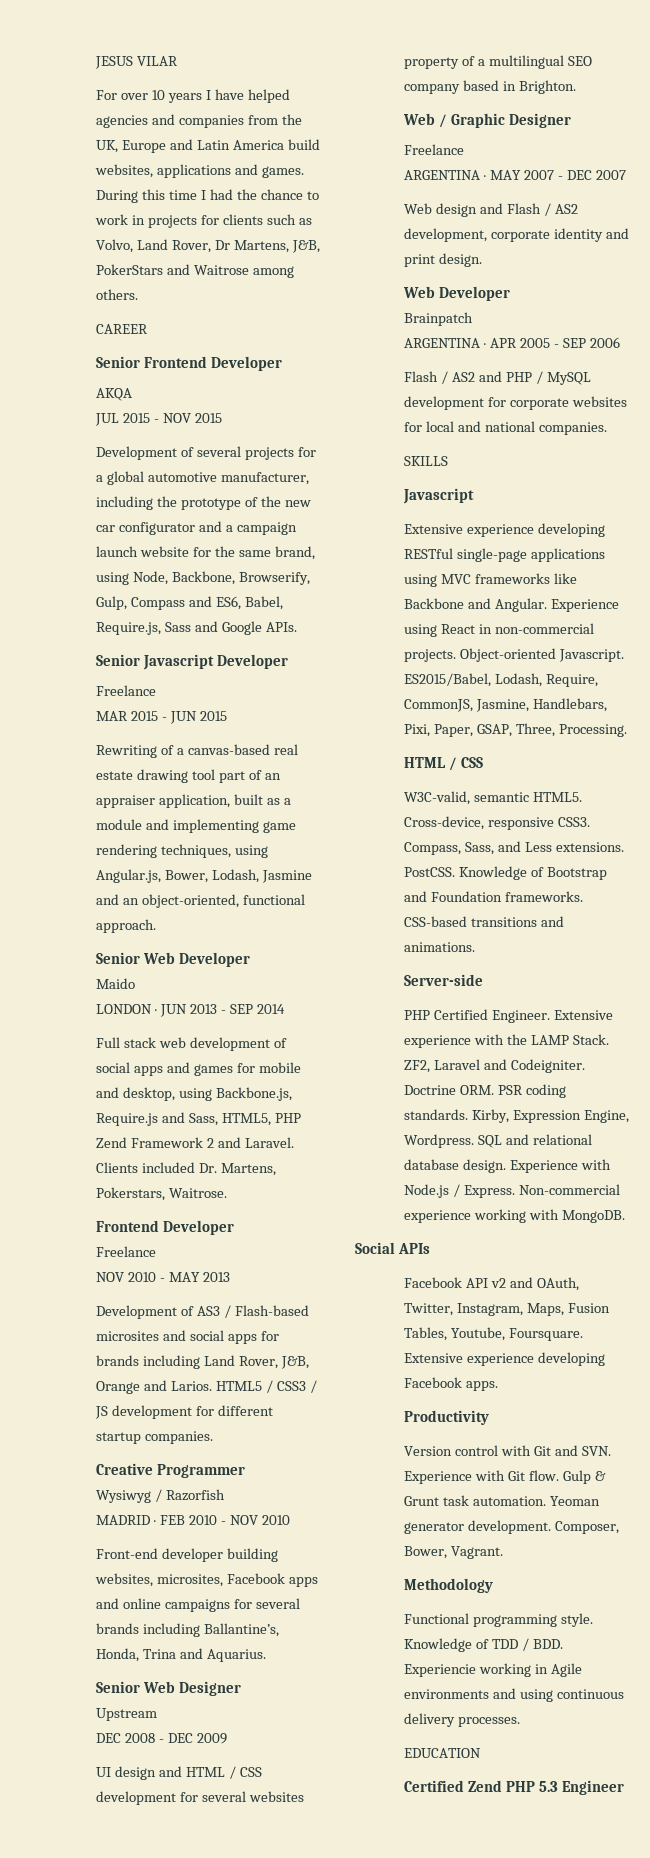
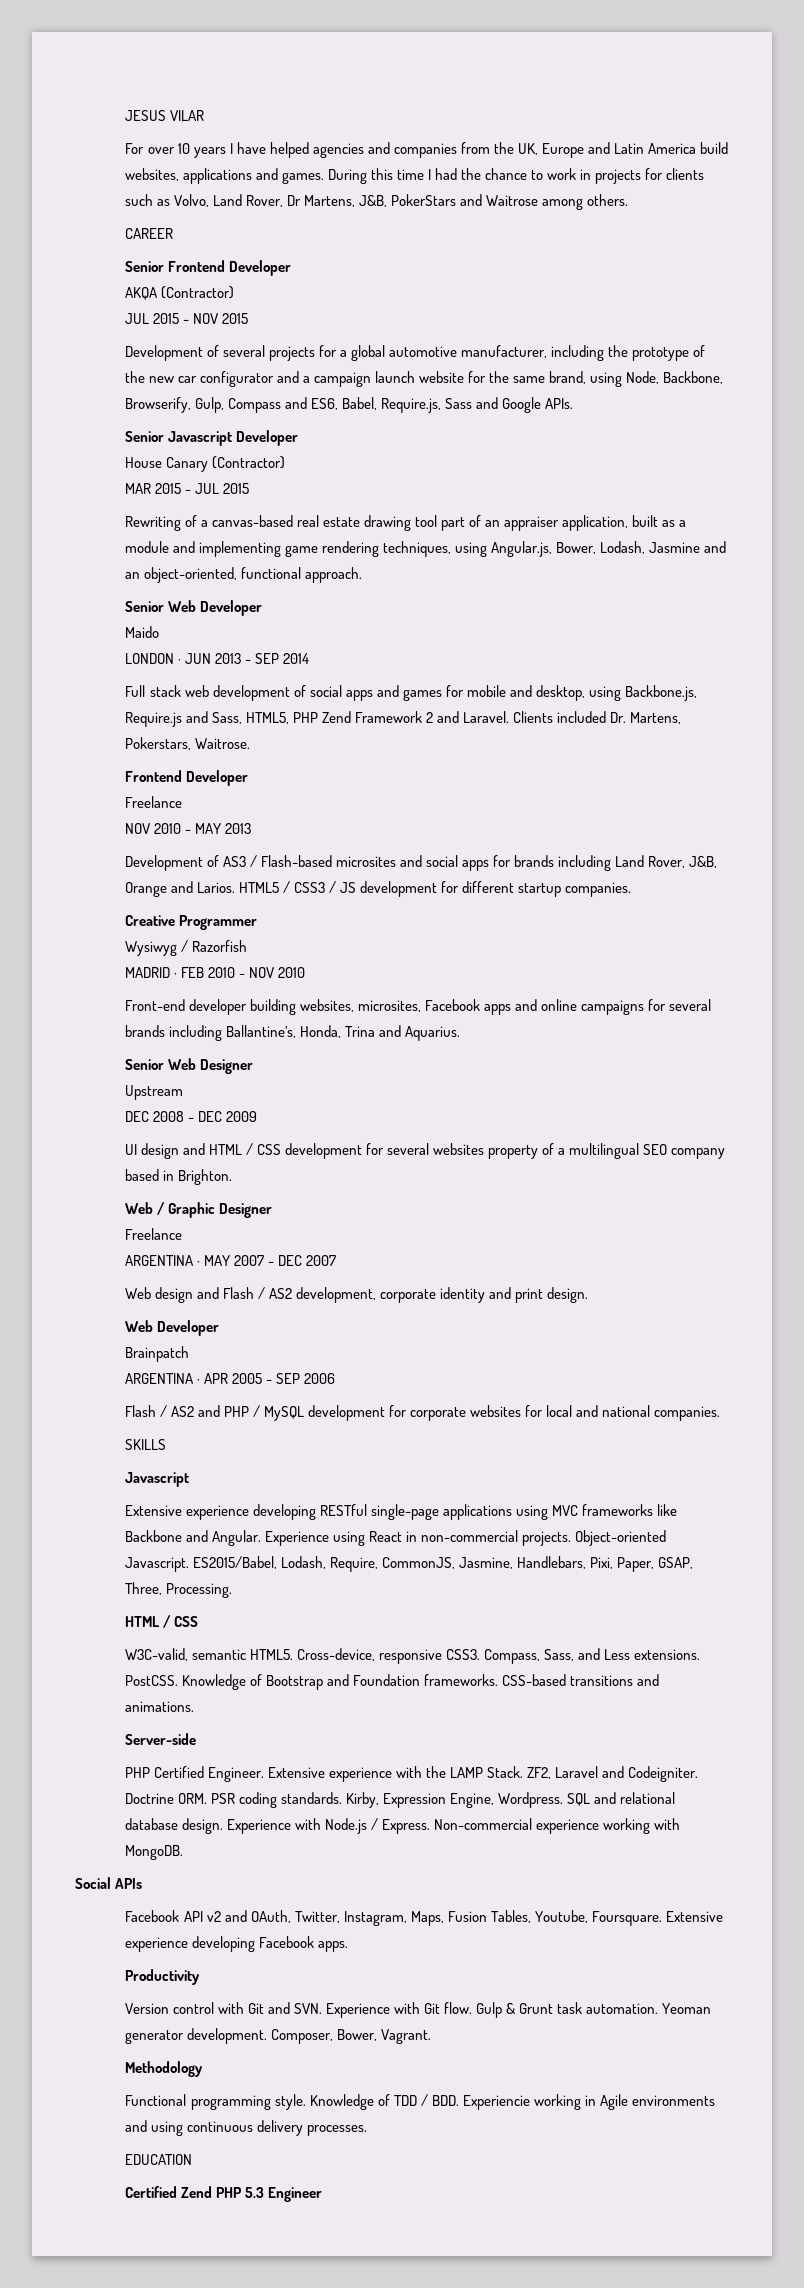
(133, 394) none -> [160,286,234,299] (Contractor)
[96,685,157,696] Freelance -> [124,456,285,472] House Canary (Contractor)
[169,711,197,724] JUN -> [194,483,219,494] JUL

